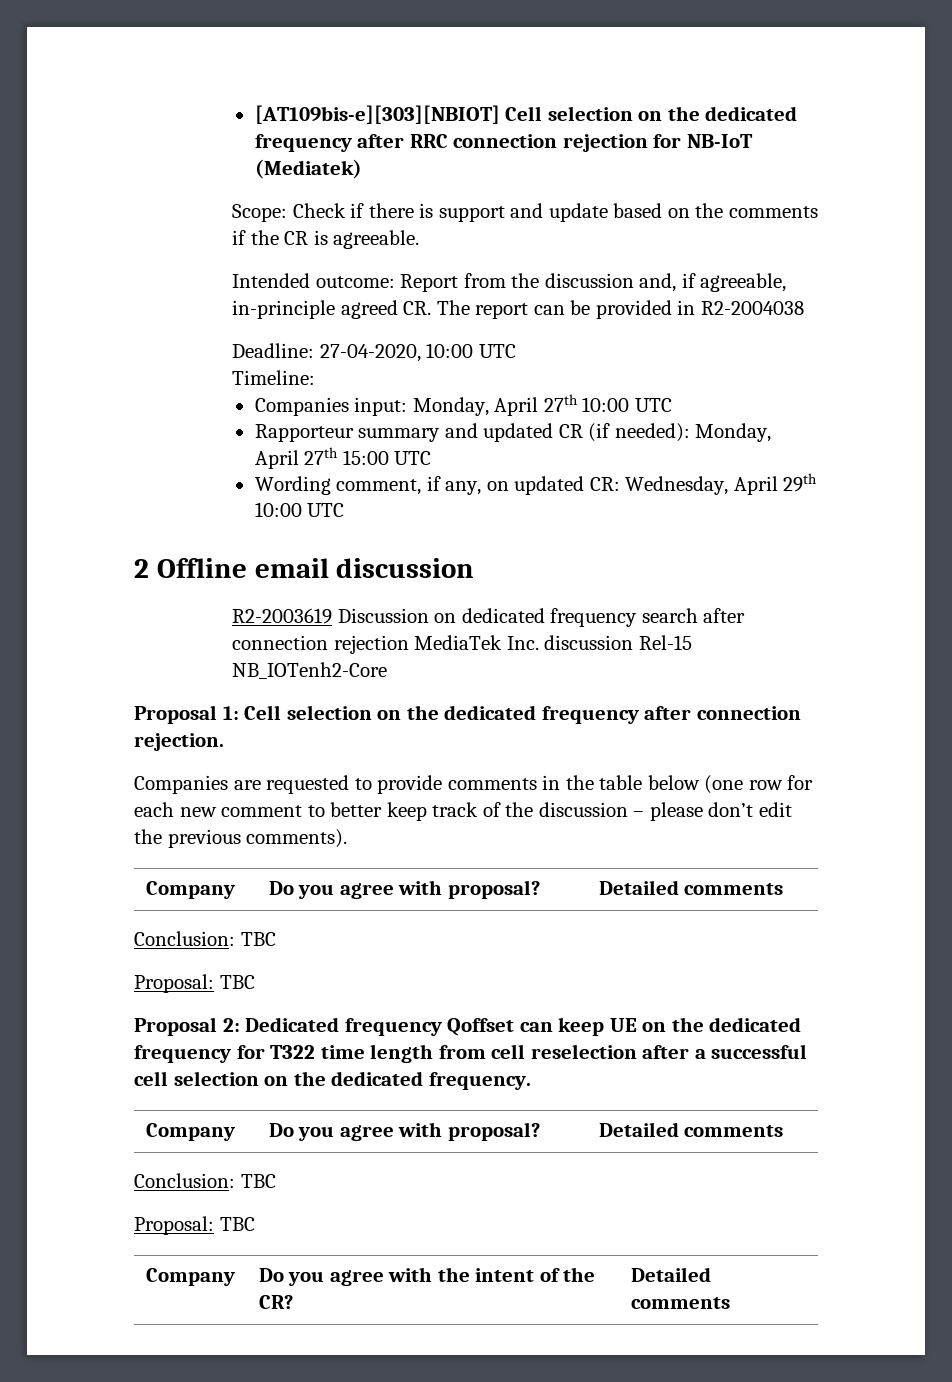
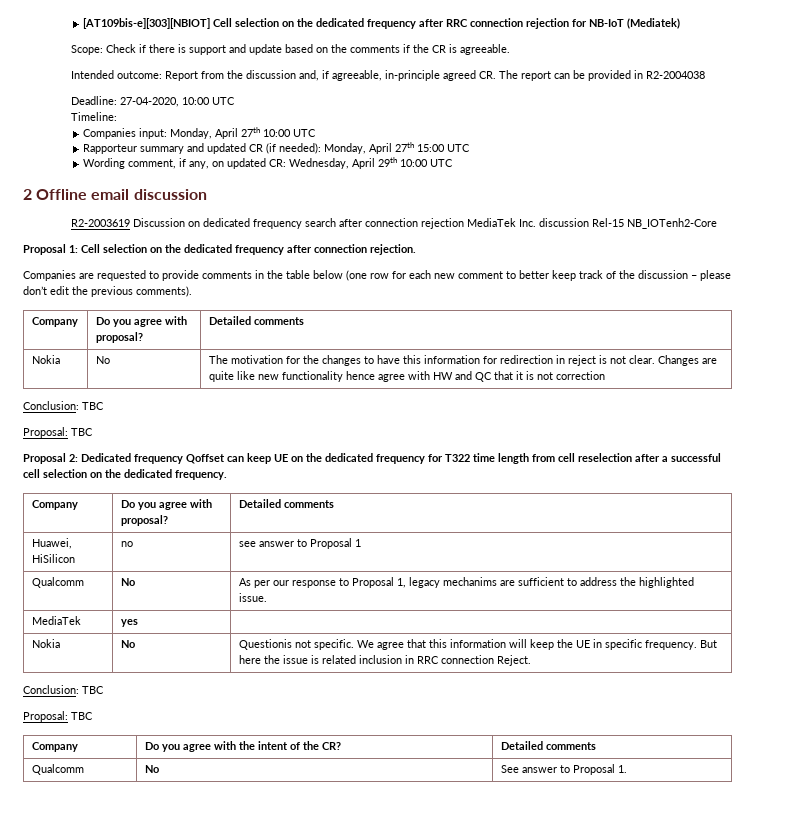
(784, 889) none -> [31,355,60,364] [95,356,110,364] [208,355,717,366] [208,371,605,382] // Nokia | No | The motivation for the changes to have this information for redirection in reject is not clear. Changes are quite like new functionality hence agree with HW and QC that it is not correction
(784, 1131) none -> [31,538,72,549] [31,554,75,563] [120,541,133,547] [238,538,361,549] [31,577,84,588] [120,578,135,586] [238,577,694,588] [238,593,267,602] [31,616,81,625] [120,619,138,627] [31,639,60,648] [120,640,135,648] [238,639,717,650] [238,655,531,666] // Huawei, HiSilicon | no | see answer to Proposal 1 // Qualcomm | No | As per our response to Proposal 1, legacy mechanims are sufficient to address the highlighted issue. // MediaTek | yes | // Nokia | No | Questionis not specific. We agree that this information will keep the UE in specific frequency. But here the issue is related inclusion in RRC connection Reject.
(730, 1303) none -> [31,764,84,775] [144,765,159,773] [500,764,627,775] // Qualcomm | No | See answer to Proposal 1.

